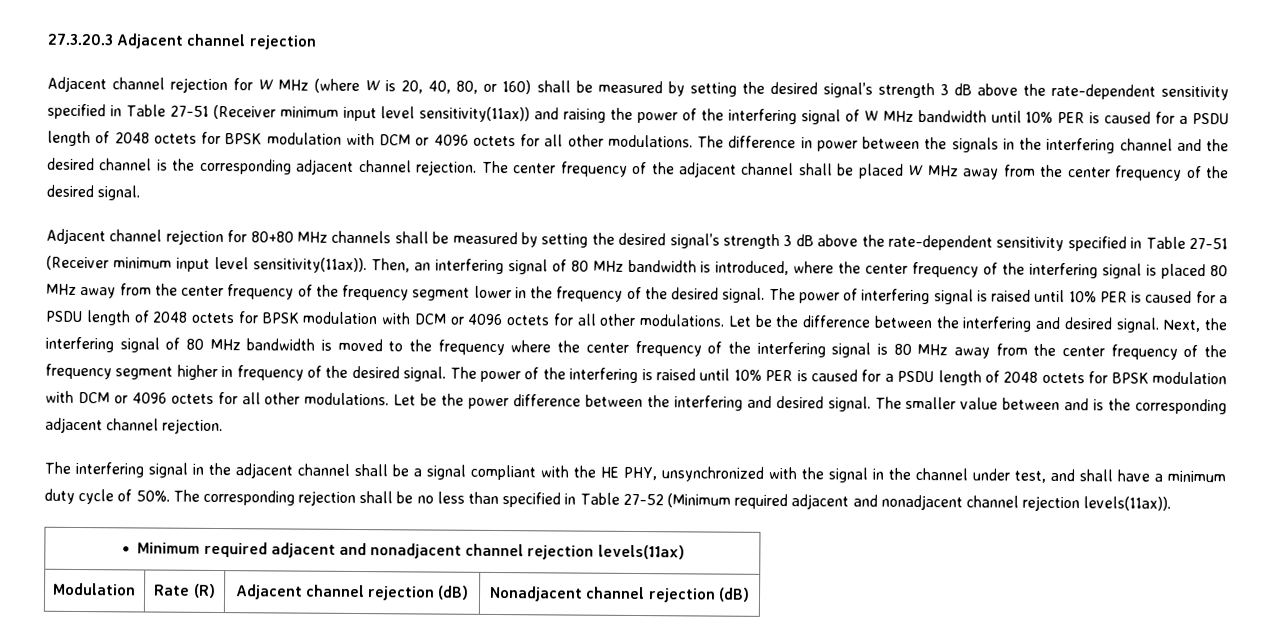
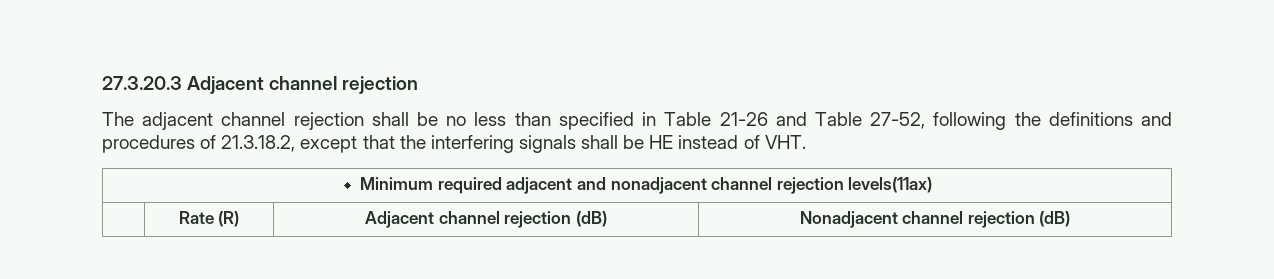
[47,76,1230,101] [47,103,1229,125] [47,130,1229,154] [47,157,1230,181] [46,184,141,201] [46,228,1228,252] [46,255,1229,280] [46,283,1228,305] [45,310,1228,333] [45,336,1227,360] [45,363,1227,386] [45,390,1227,415] [45,417,224,435] [44,461,1226,483] [44,488,295,506] Adjacent channel rejection for W MHz (where W is 20, 40, 80, or 160) shall be measured by setting the desired signal’s strength 3 dB above the rate-dependent sensitivity specified in Table 27-51 (Receiver minimum input level sensitivity(11ax)) and raising the power of the interfering signal of W MHz bandwidth until 10% PER is caused for a PSDU length of 2048 octets for BPSK modulation with DCM or 4096 octets for all other modulations. The difference in power between the signals in the interfering channel and the desired channel is the corresponding adjacent channel rejection. The center frequency of the adjacent channel shall be placed W MHz away from the center frequency of the desired signal. // Adjacent channel rejection for 80+80 MHz channels shall be measured by setting the desired signal’s strength 3 dB above the rate-dependent sensitivity specified in Table 27-51 (Receiver minimum input level sensitivity(11ax)). Then, an interfering signal of 80 MHz bandwidth is introduced, where the center frequency of the interfering signal is placed 80 MHz away from the center frequency of the frequency segment lower in the frequency of the desired signal. The power of interfering signal is raised until 10% PER is caused for a PSDU length of 2048 octets for BPSK modulation with DCM or 4096 octets for all other modulations. Let be the difference between the interfering and desired signal. Next, the interfering signal of 80 MHz bandwidth is moved to the frequency where the center frequency of the interfering signal is 80 MHz away from the center frequency of the frequency segment higher in frequency of the desired signal. The power of the interfering is raised until 10% PER is caused for a PSDU length of 2048 octets for BPSK modulation with DCM or 4096 octets for all other modulations. Let be the power difference between the interfering and desired signal. The smaller value between and is the corresponding adjacent channel rejection. // The interfering signal in the adjacent channel shall be a signal compliant with the HE PHY, unsynchronized with the signal in the channel under test, and shall have a minimum duty cycle of 50%. The corresponding -> [102,112,286,130] The adjacent channel
[622,493,1172,512] 27-52 (Minimum required adjacent and nonadjacent channel rejection levels(11ax)). -> [719,112,1172,130] [102,135,806,153] 21-26 and Table 27-52, following the definitions and procedures of 21.3.18.2, except that the interfering signals shall be HE instead of VHT.
[52,582,136,596] Modulation -> (933, 185) none

